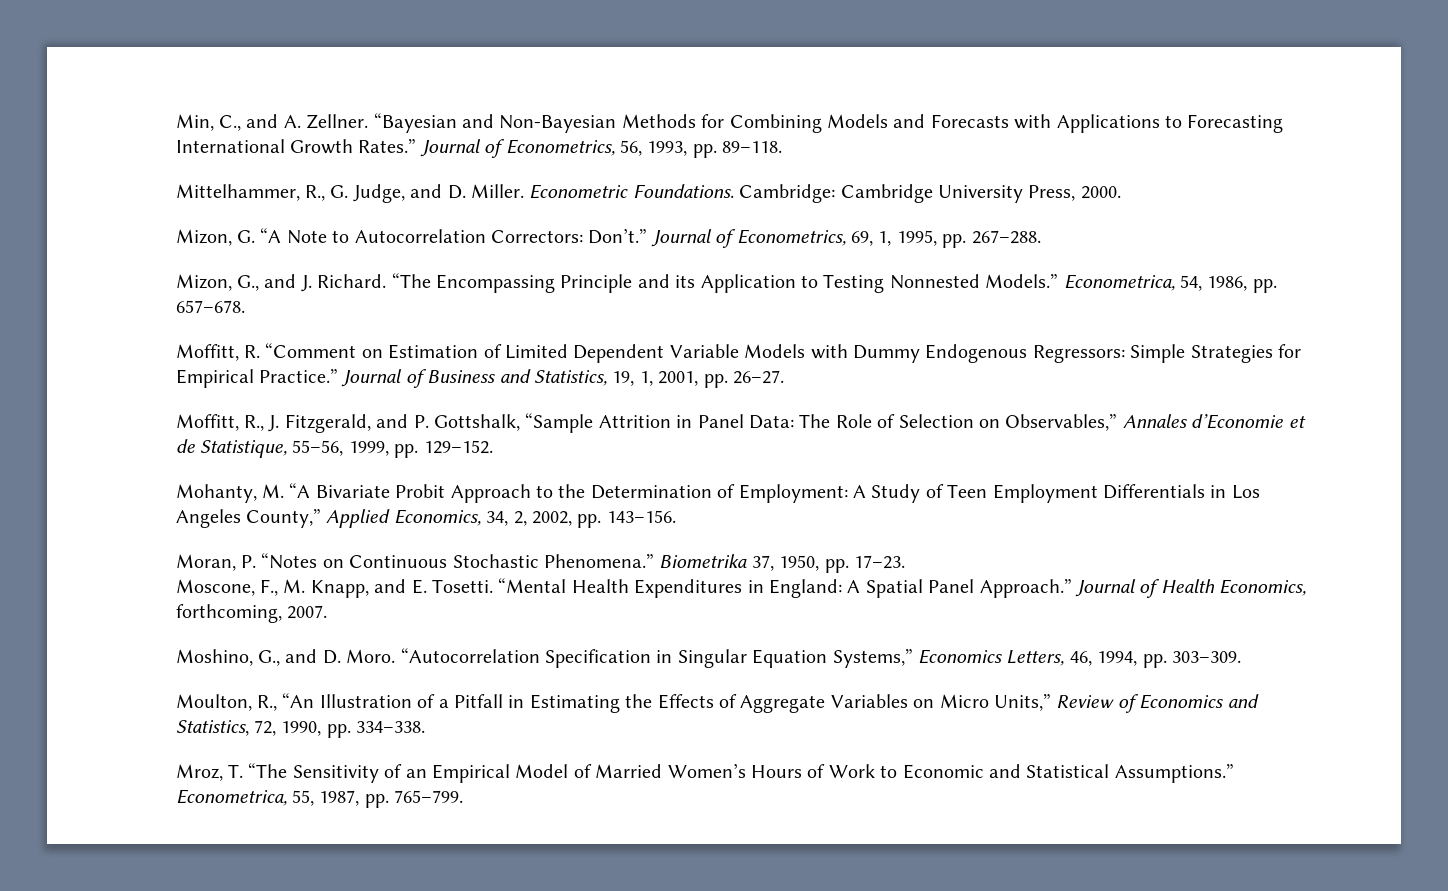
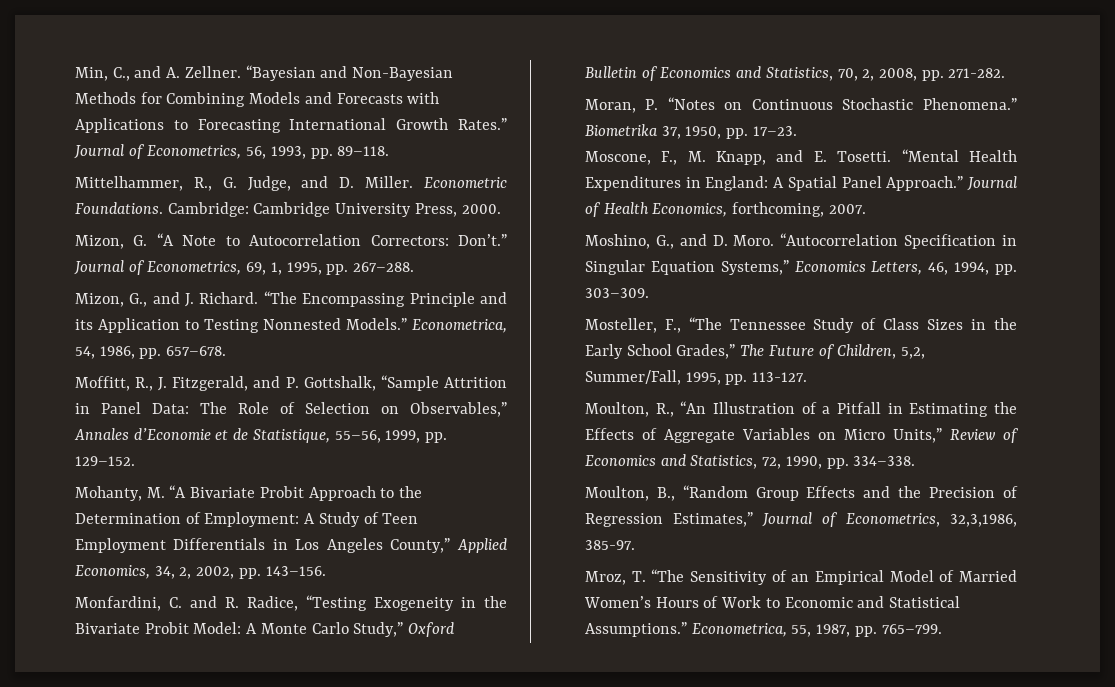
[175,343,1301,363] [175,368,784,388] // Moffitt, R. “Comment on Estimation of Limited Dependent Variable Models with Dummy Endogenous Regressors: Simple Strategies for Empirical Practice.” Journal of Business and Statistics, 19, 1, 2001, pp. 26–27. -> (227, 351) none
(676, 516) none -> [74,595,507,611] [74,622,455,637] [584,66,1006,81] // Monfardini, C. and R. Radice, “Testing Exogeneity in the Bivariate Probit Model: A Monte Carlo Study,” Oxford Bulletin of Economics and Statistics, 70, 2, 2008, pp. 271-282.
(1241, 657) none -> [584,317,1017,333] [584,344,925,359] [584,370,808,385] // Mosteller, F., “The Tennessee Study of Class Sizes in the Early School Grades,” The Future of Children, 5,2, Summer/Fall, 1995, pp. 113-127.
(426, 727) none -> [584,485,1018,501] [584,512,1017,527] [584,540,635,550] // Moulton, B., “Random Group Effects and the Precision of Regression Estimates,” Journal of Econometrics, 32,3,1986, 385-97.

